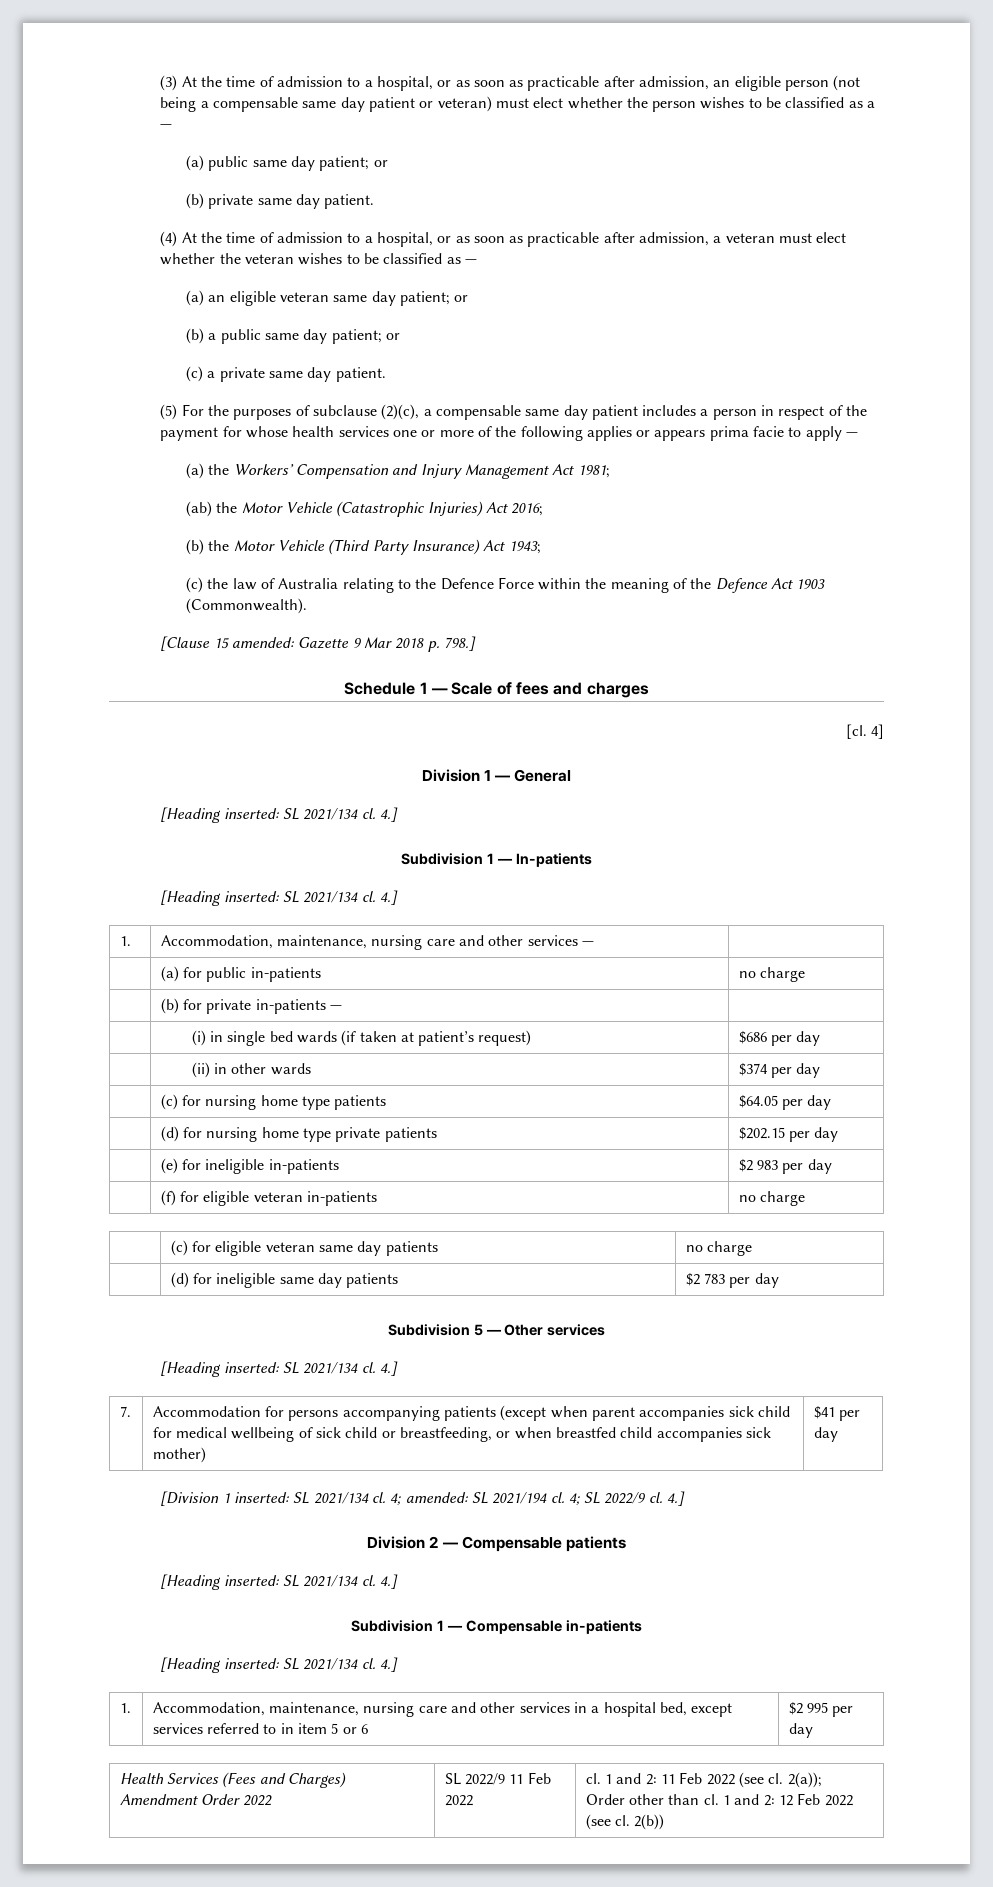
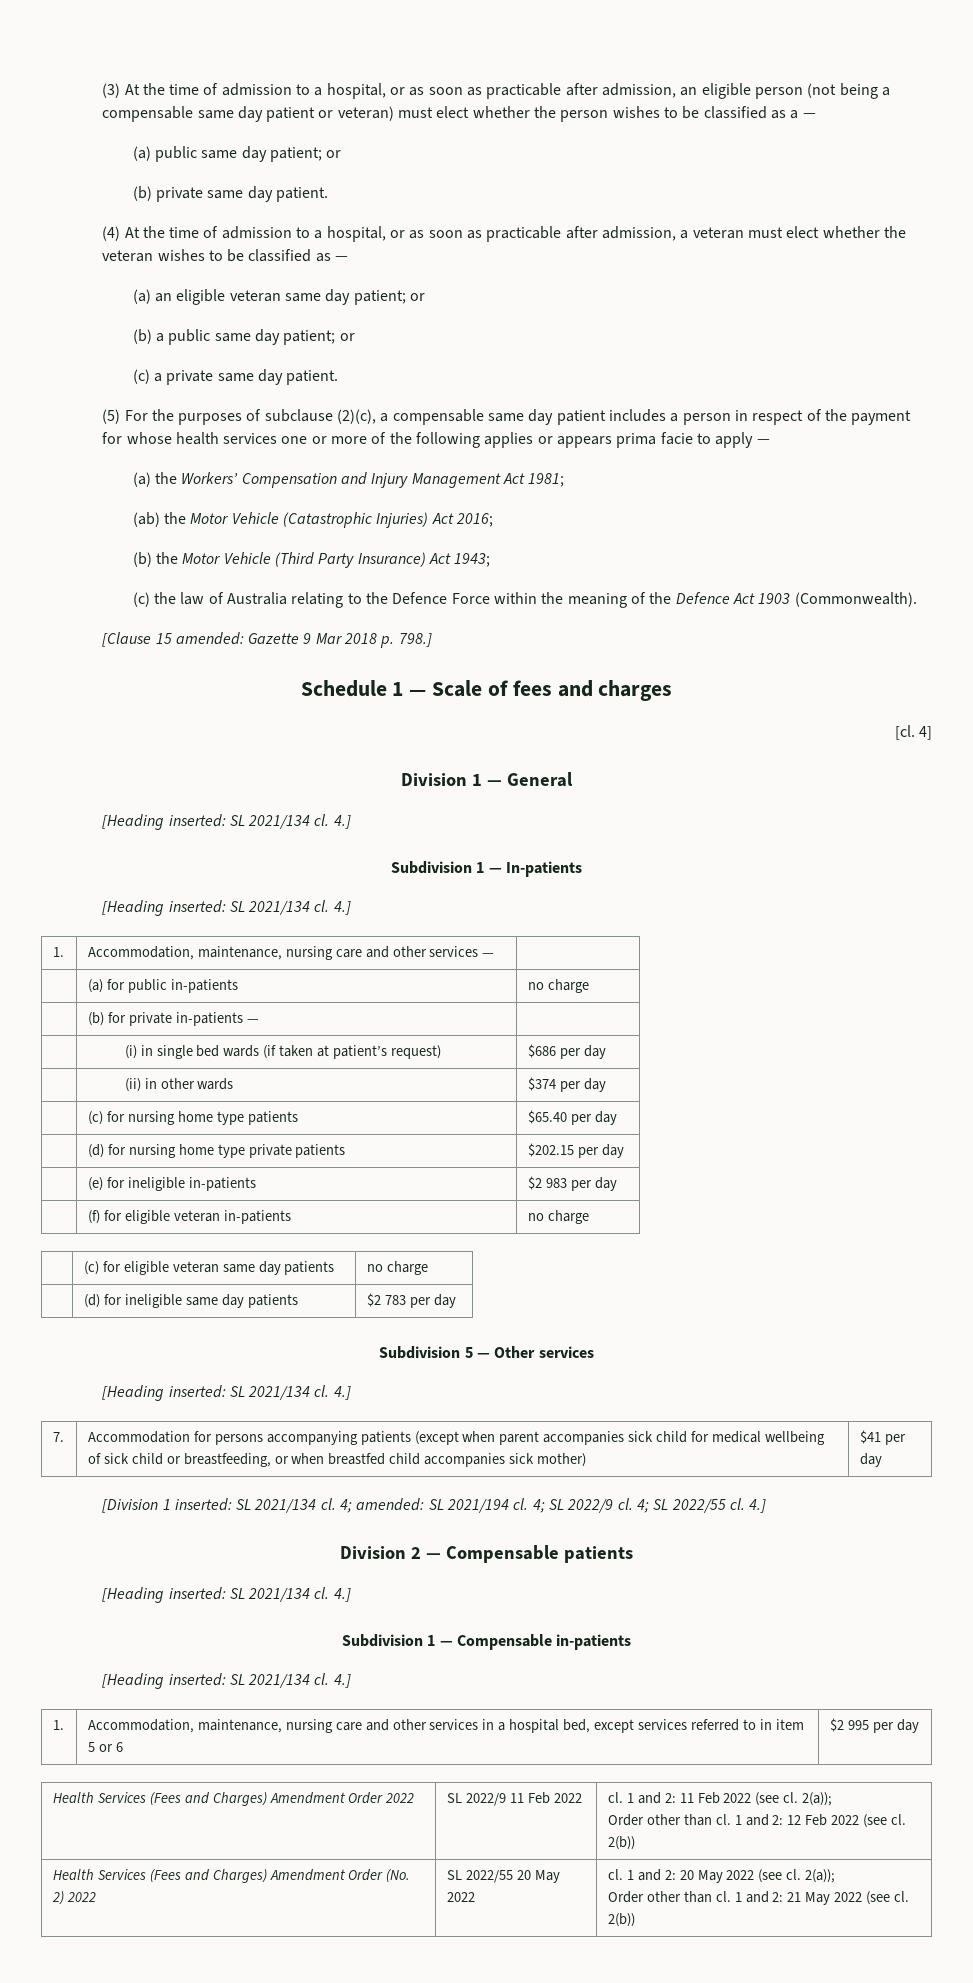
[738,1095,778,1108] $64.05 -> [527,1110,567,1124] $65.40
(663, 1497) none -> [636,1498,745,1513] 4; SL 2022/55 cl.
(665, 1822) none -> [52,1869,411,1883] [51,1891,96,1905] [446,1870,560,1883] [446,1892,475,1902] [607,1869,836,1883] [607,1891,910,1905] [607,1913,635,1927] // Health Services (Fees and Charges) Amendment Order (No. 2) 2022 | SL 2022/55 20 May 2022 | cl. 1 and 2: 20 May 2022 (see cl. 2(a)); // Order other than cl. 1 and 2: 21 May 2022 (see cl. 2(b))

